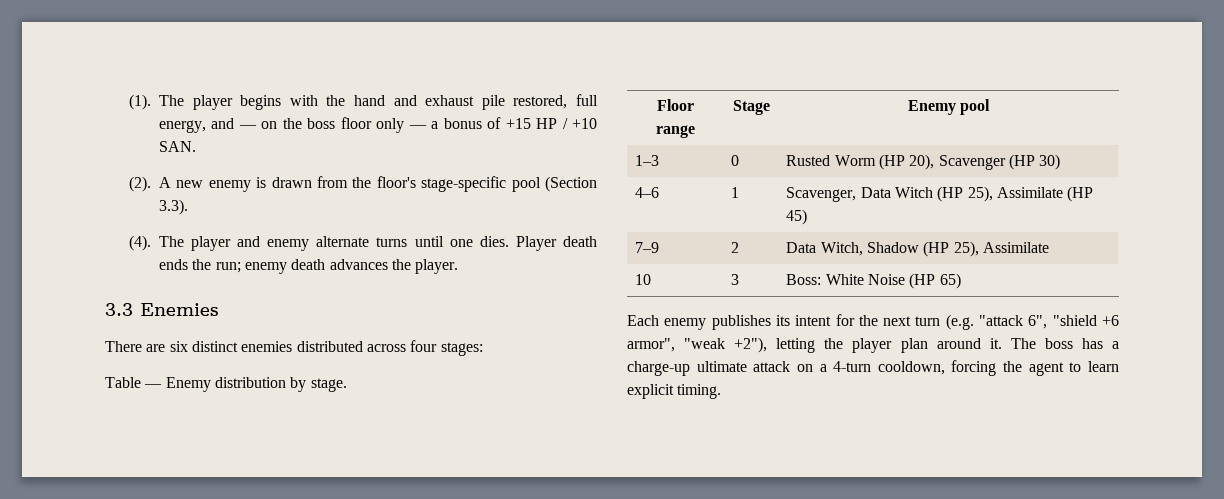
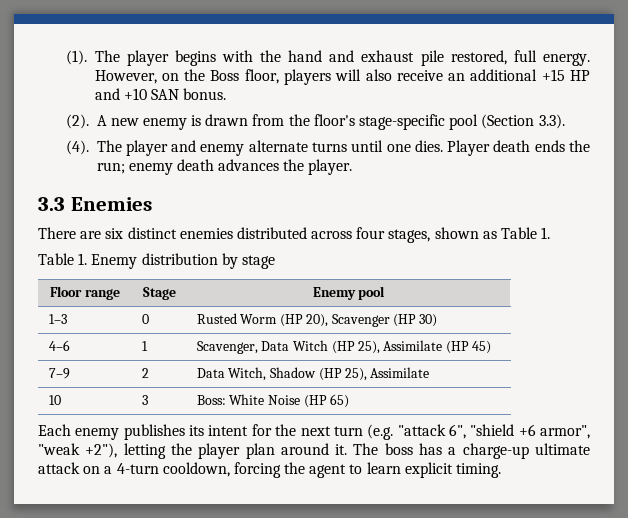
[158,117,597,133] [158,141,196,152] energy, and — on the boss floor only — a bonus of +15 HP / +10 SAN. -> [543,53,590,66] [94,69,590,85] [94,88,227,100] energy. However, on the Boss floor, players will also receive an additional +15 HP and +10 SAN bonus.
[440,342,483,356] [105,377,163,388] stages: // Table — -> [388,227,551,243] [38,253,88,265] stages, shown as Table 1. // Table 1.
[310,378,347,392] stage. -> [241,255,275,269] stage

